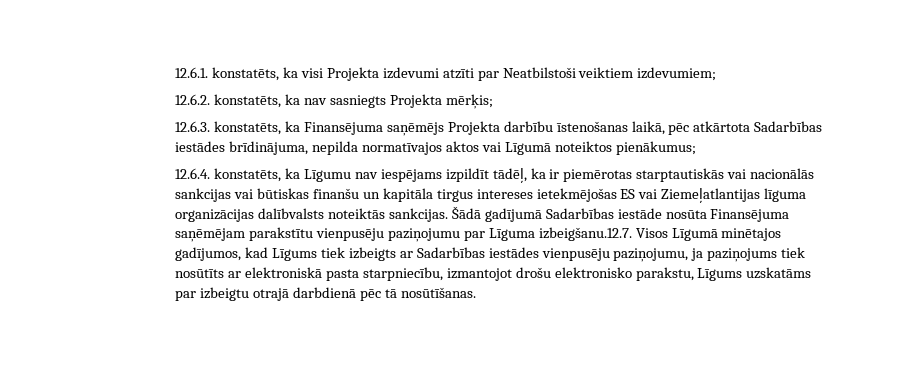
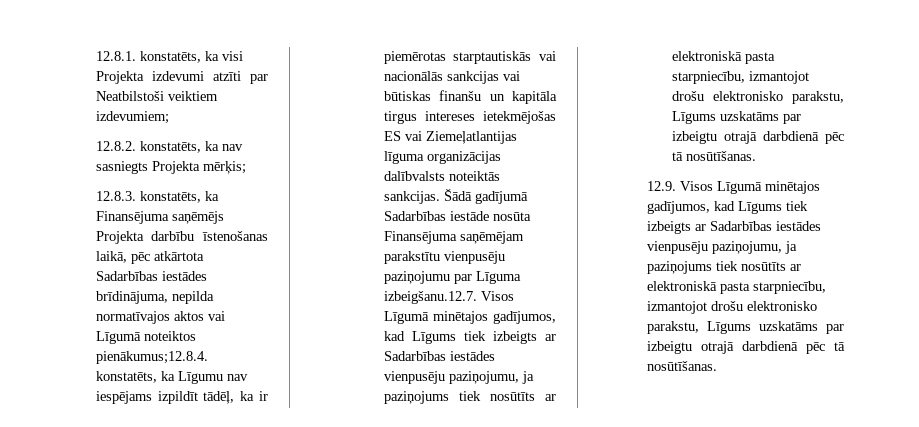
[175,67,209,78] 12.6.1. -> [95,51,136,61] 12.8.1.
[175,94,211,105] 12.6.2. -> [95,141,136,151] 12.8.2.
[175,121,211,132] 12.6.3. -> [95,191,136,201] 12.8.3.
[615,141,696,155] [175,168,211,179] pienākumus; // 12.6.4. -> [95,351,208,364] pienākumus;12.8.4.
(476, 292) none -> [646,181,820,194] [646,201,808,214] [646,221,821,234] [646,241,797,254] [646,261,801,274] [646,281,826,294] [646,301,817,314] [646,321,844,334] [646,341,845,354] [646,361,717,371] // 12.9. Visos Līgumā minētajos gadījumos, kad Līgums tiek izbeigts ar Sadarbības iestādes vienpusēju paziņojumu, ja paziņojums tiek nosūtīts ar elektroniskā pasta starpniecību, izmantojot drošu elektronisko parakstu, Līgums uzskatāms par izbeigtu otrajā darbdienā pēc tā nosūtīšanas.

